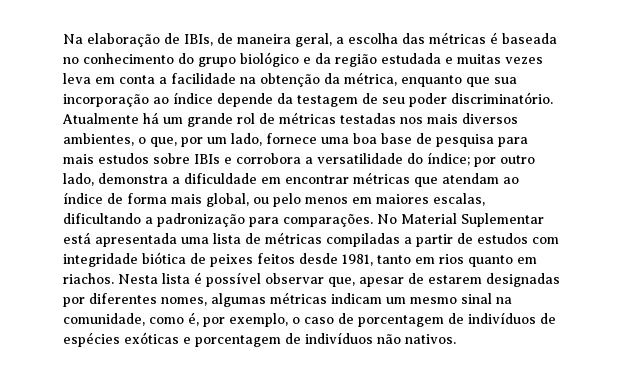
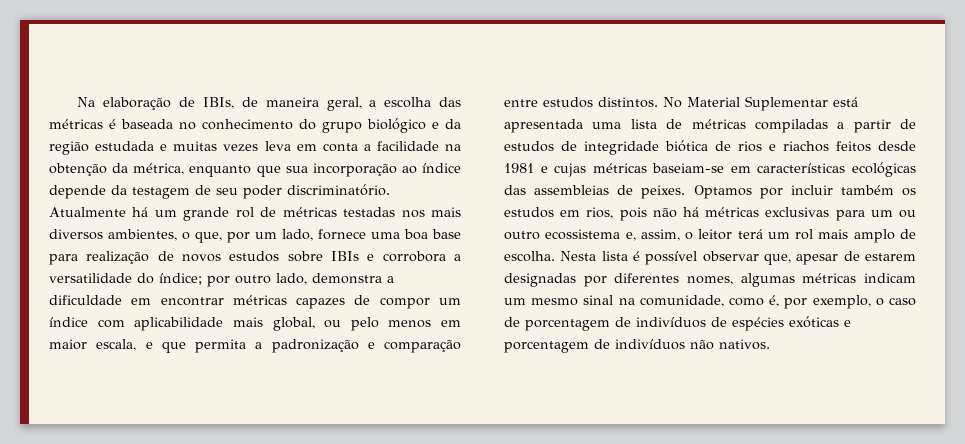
[416,133,528,147] [63,154,94,164] de pesquisa para mais -> [49,251,221,265] para realização de novos
[414,173,519,187] [63,192,167,204] que atendam ao índice de forma -> [296,295,461,309] [49,317,224,331] capazes de compor um índice com aplicabilidade
[376,193,485,206] [63,213,373,227] maiores escalas, dificultando a padronização para comparações. -> [49,339,461,353] [504,97,658,108] maior escala, e que permita a padronização e comparação entre estudos distintos.
[532,237,559,244] com -> [561,141,577,151] de
[210,253,537,267] [63,273,114,284] peixes feitos desde 1981, tanto em rios quanto em riachos. -> [738,141,916,152] [504,162,916,177] [504,185,916,199] [504,207,916,221] [504,229,916,243] [504,251,555,262] rios e riachos feitos desde 1981 e cujas métricas baseiam-se em características ecológicas das assembleias de peixes. Optamos por incluir também os estudos em rios, pois não há métricas exclusivas para um ou outro ecossistema e, assim, o leitor terá um rol mais amplo de escolha.

